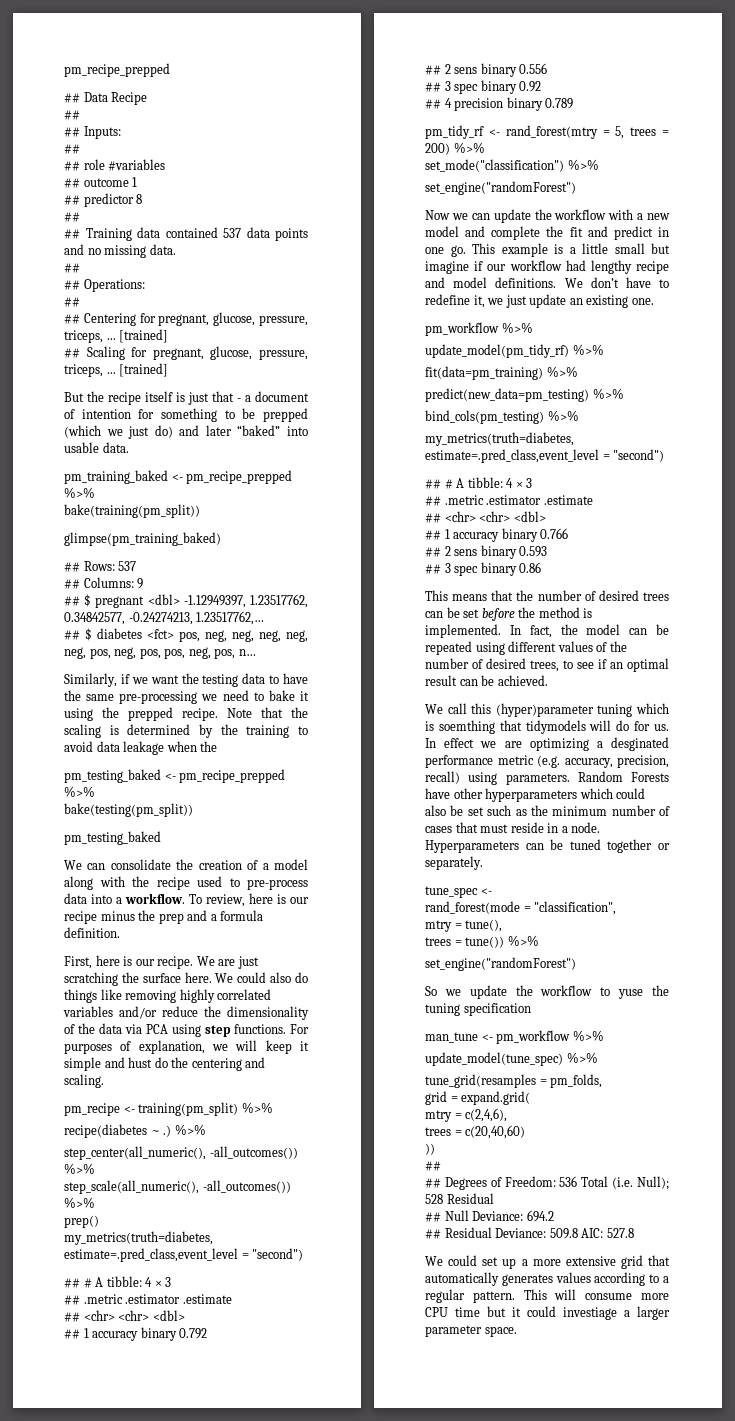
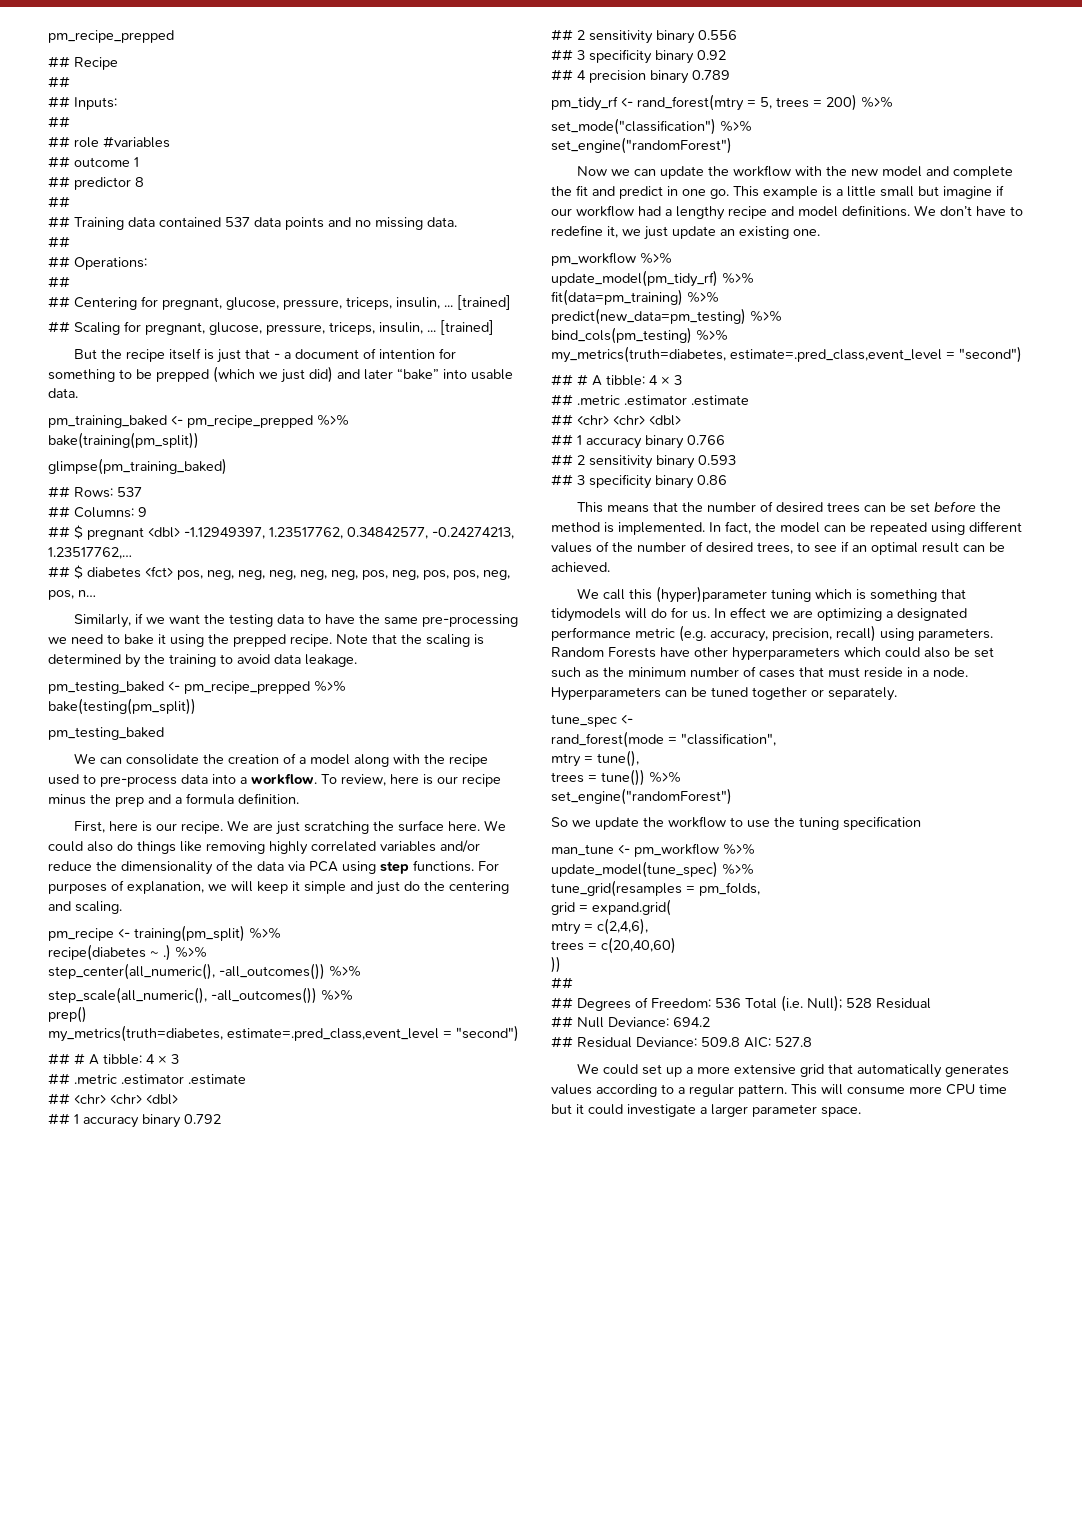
[83,92,108,102] Data -> (70, 62) none
(103, 336) none -> [396,297,440,309] insulin,
(103, 370) none -> [379,322,423,334] insulin,
[154,425,173,438] do) -> [309,366,333,383] did)
[237,425,281,436] “baked” -> [397,368,439,380] “bake”
[123,741,218,755] leakage when the -> [305,654,357,667] leakage.
[128,1057,153,1068] hust -> [376,881,400,895] just
[454,67,478,74] sens -> [589,30,653,44] sensitivity
[454,83,479,94] spec -> [589,49,652,64] specificity
[637,213,644,220] a -> [826,166,848,176] the
(586, 265) none -> [665,209,672,216] a
[454,549,478,556] sens -> [589,455,653,469] sensitivity
[454,565,479,576] spec -> [589,474,652,489] specificity
[438,720,495,734] soemthing -> [870,589,938,602] something
[611,737,669,751] desginated -> [897,608,967,621] designated
[618,989,644,999] yuse -> [747,820,770,828] use
[563,1307,617,1320] investiage -> [627,1104,696,1117] investigate

